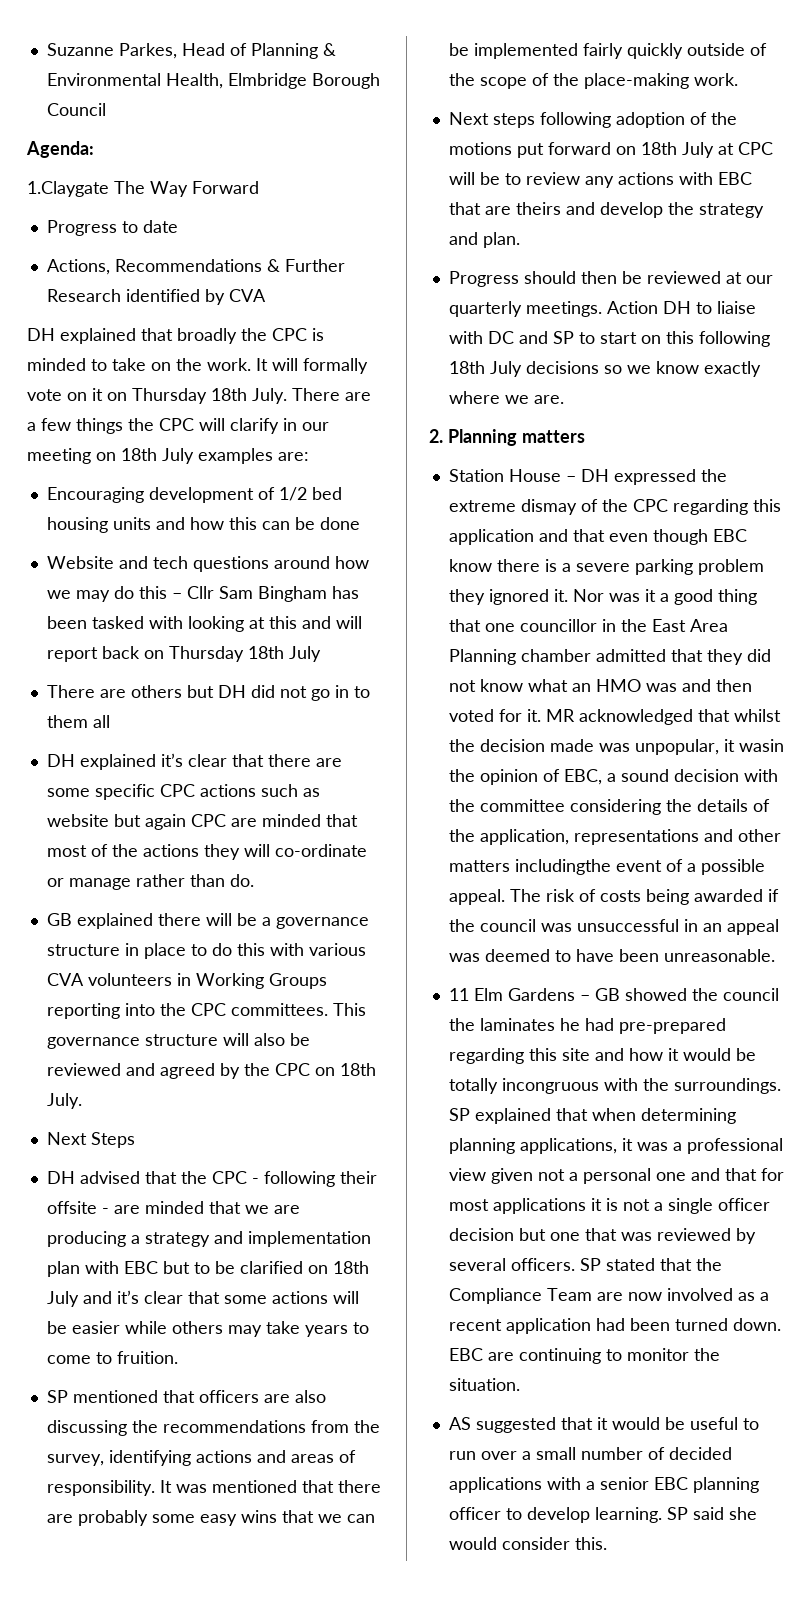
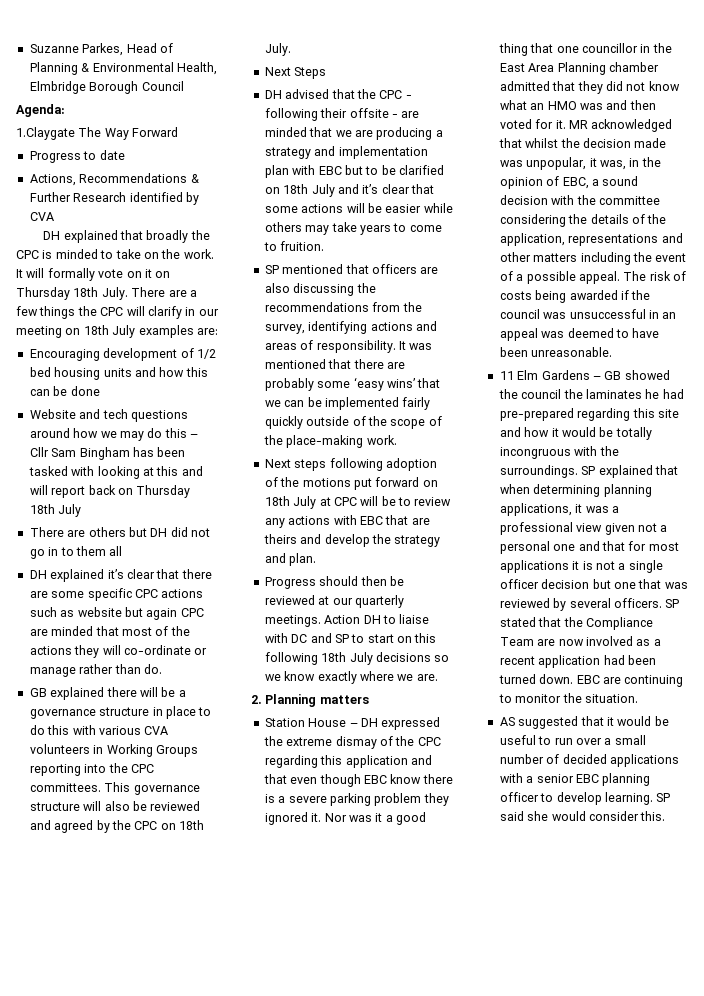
[199,1510,277,1526] easy wins -> [353,377,415,391] ‘easy wins’
[738,739,784,752] wasin -> [599,158,640,170] was, in
[514,859,611,875] includingthe -> [580,252,652,265] including the

